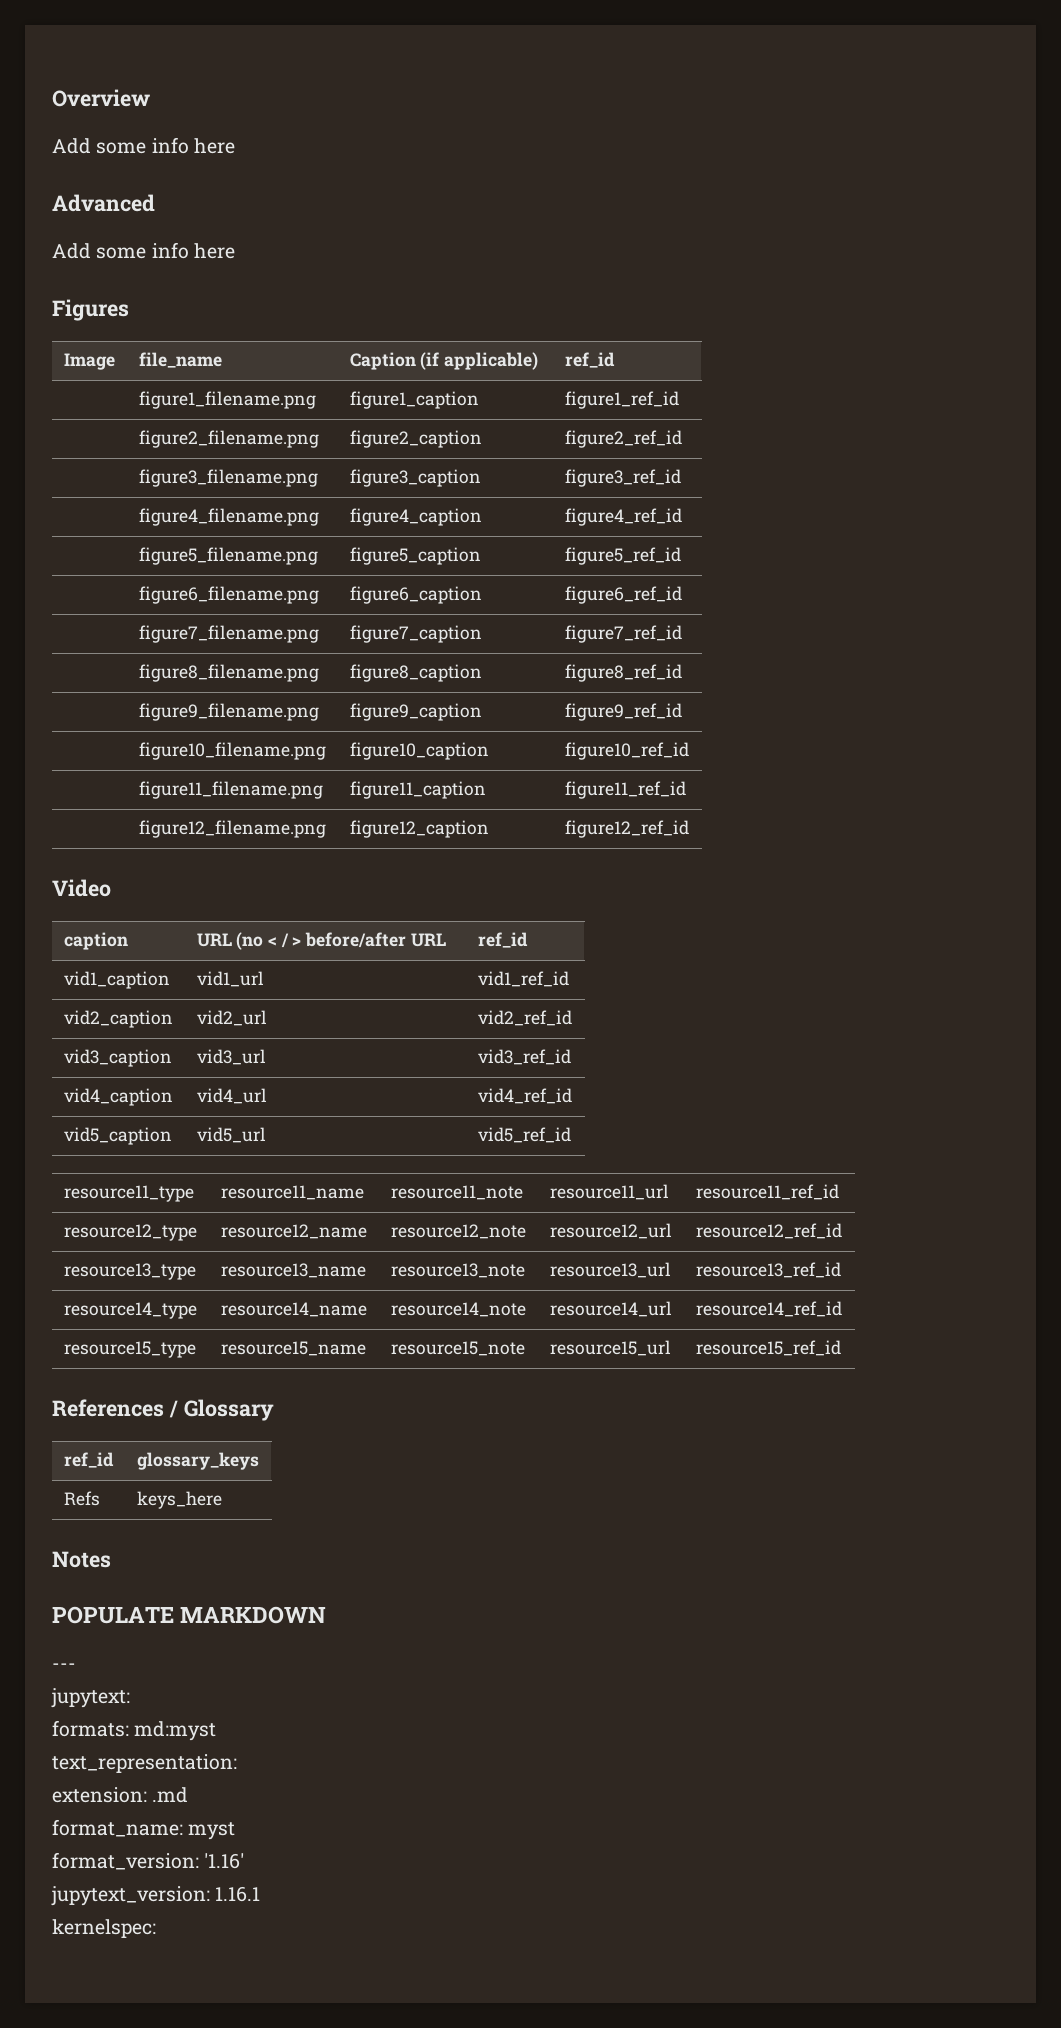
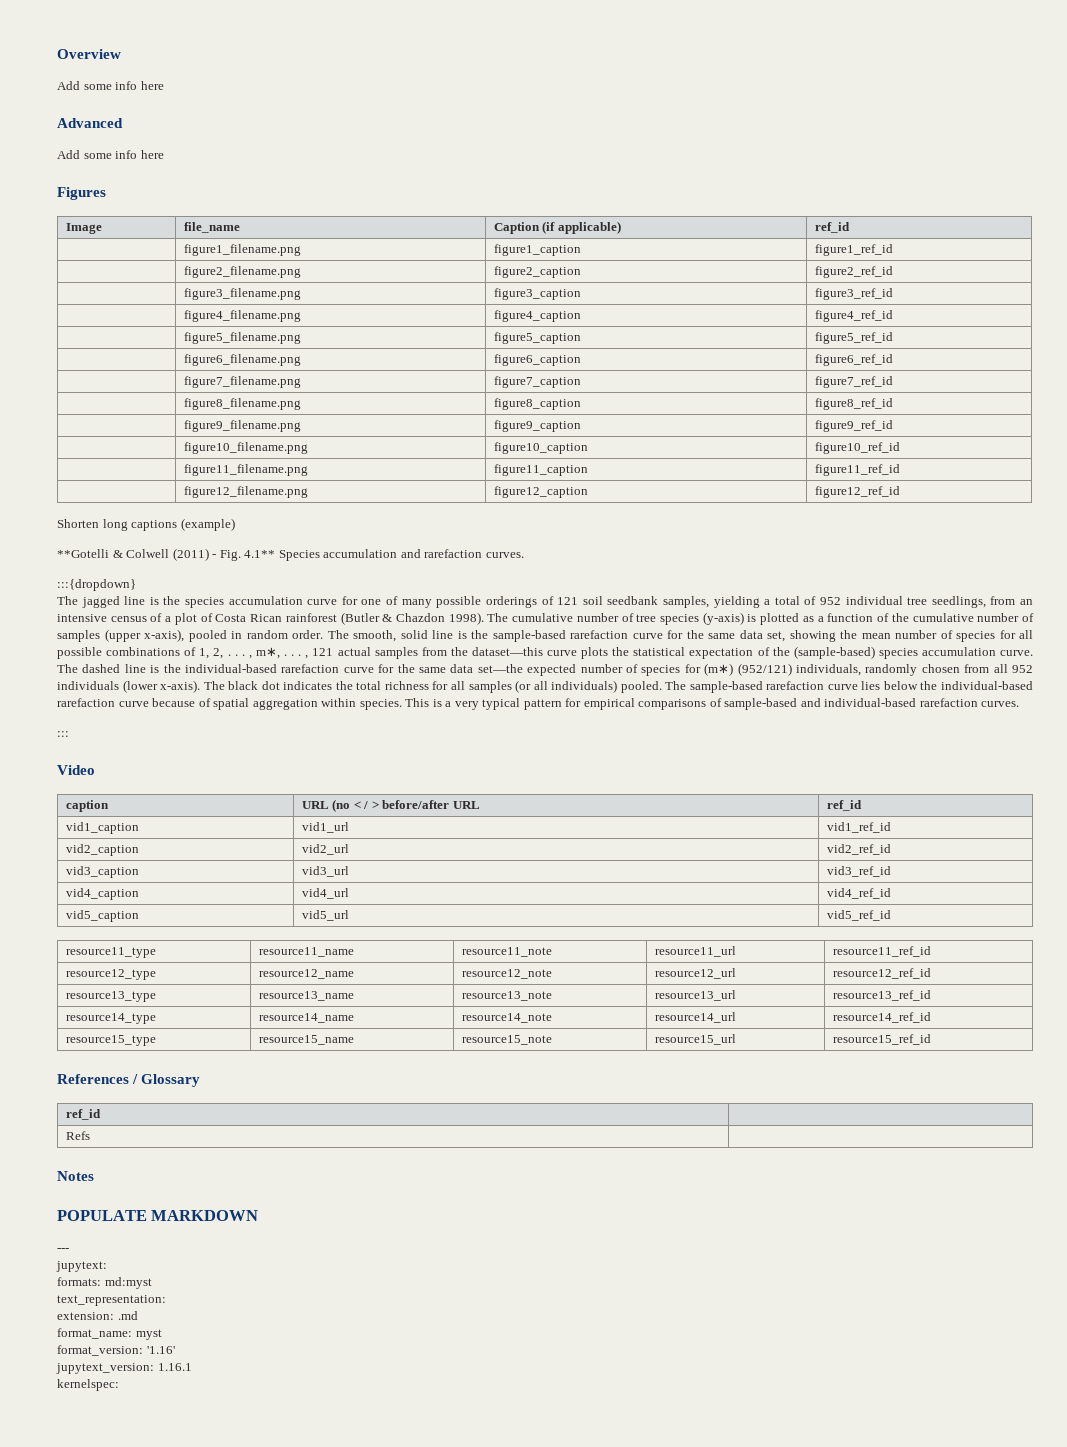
(689, 829) none -> [57,518,235,531] [57,548,524,561] [57,579,136,591] [57,596,1034,608] [57,612,1035,625] [57,629,1033,642] [57,646,1034,659] [57,663,1033,676] [57,680,1033,693] [57,698,1020,710] [57,731,69,737] // Shorten long captions (example) // **Gotelli & Colwell (2011) - Fig. 4.1** Species accumulation and rarefaction curves. // :::{dropdown} // The jagged line is the species accumulation curve for one of many possible orderings of 121 soil seedbank samples, yielding a total of 952 individual tree seedlings, from an intensive census of a plot of Costa Rican rainforest (Butler & Chazdon 1998). The cumulative number of tree species (y-axis) is plotted as a function of the cumulative number of samples (upper x-axis), pooled in random order. The smooth, solid line is the sample-based rarefaction curve for the same data set, showing the mean number of species for all possible combinations of 1, 2, . . . , m∗, . . . , 121 actual samples from the dataset—this curve plots the statistical expectation of the (sample-based) species accumulation curve. The dashed line is the individual-based rarefaction curve for the same data set—the expected number of species for (m∗) (952/121) individuals, randomly chosen from all 952 individuals (lower x-axis). The black dot indicates the total richness for all samples (or all individuals) pooled. The sample-based rarefaction curve lies below the individual-based rarefaction curve because of spatial aggregation within species. This is a very typical pattern for empirical comparisons of sample-based and individual-based rarefaction curves. // :::
[136,1452,259,1470] glossary_keys -> (101, 1114) none
[136,1491,222,1509] keys_here -> (90, 1135) none

